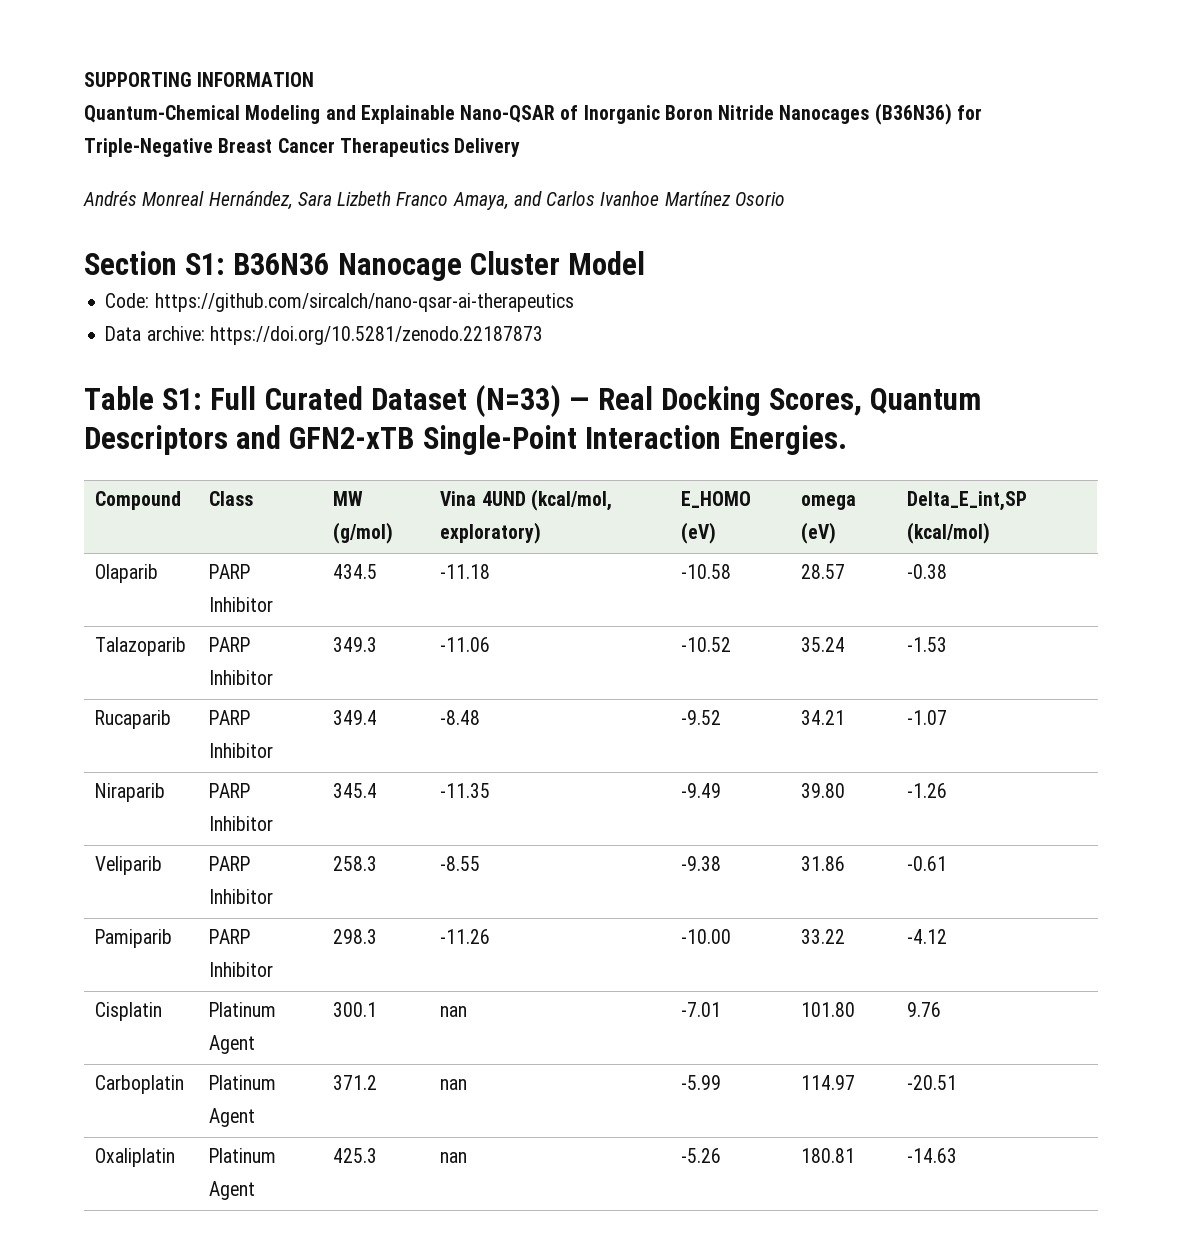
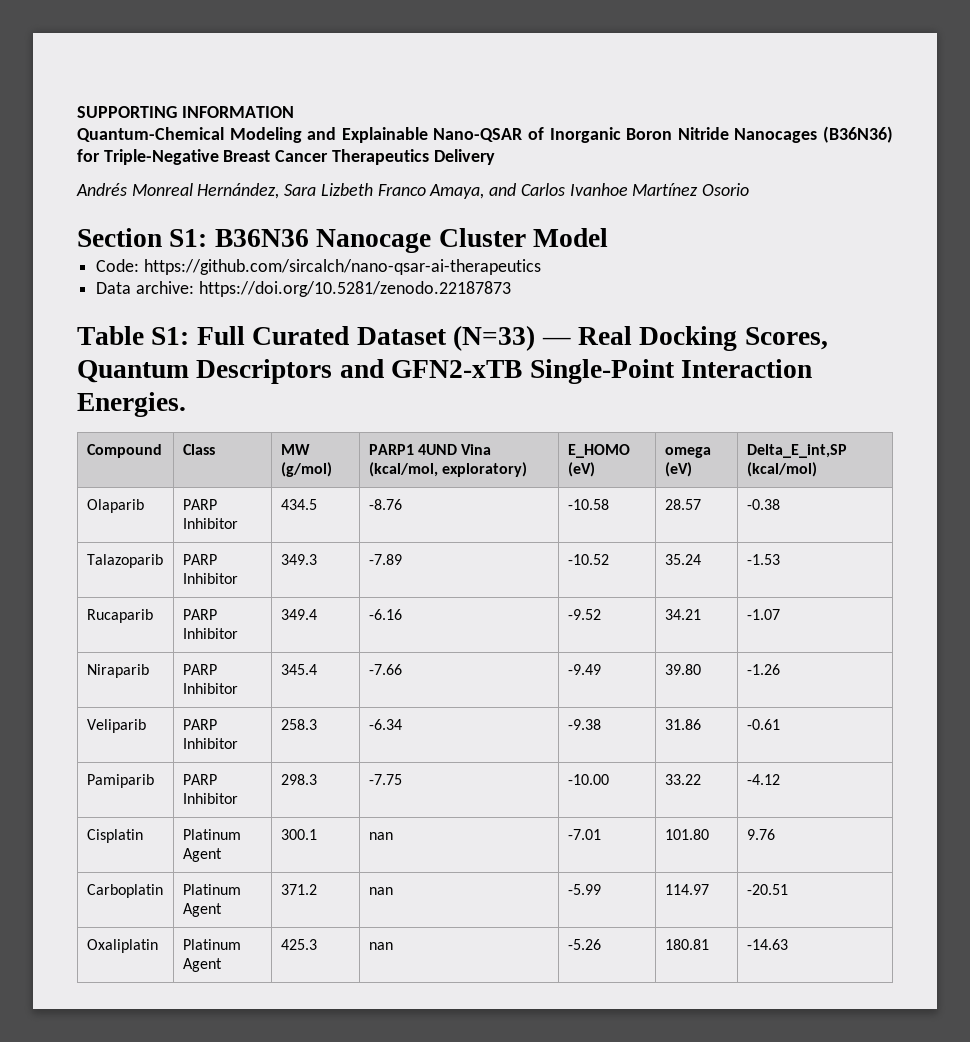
[440,491,526,506] Vina 4UND -> [368,444,492,455] PARP1 4UND Vina
[440,564,491,579] -11.18 -> [368,499,402,510] -8.76
[440,637,491,652] -11.06 -> [368,554,402,565] -7.89
[440,710,481,725] -8.48 -> [368,609,402,620] -6.16
[440,783,491,798] -11.35 -> [368,664,402,675] -7.66
[440,856,481,871] -8.55 -> [368,719,402,730] -6.34
[440,929,491,944] -11.26 -> [368,774,402,785] -7.75

